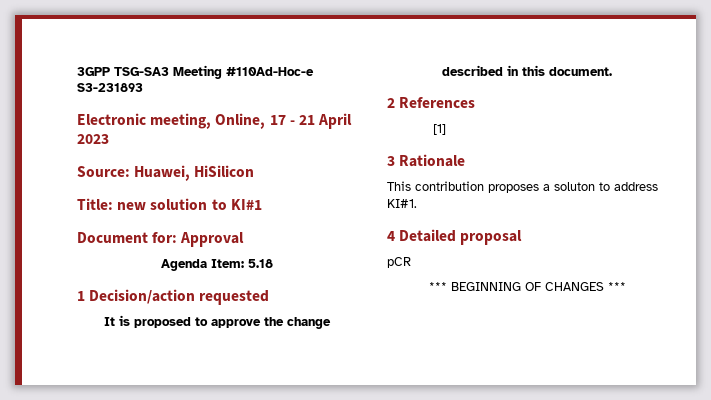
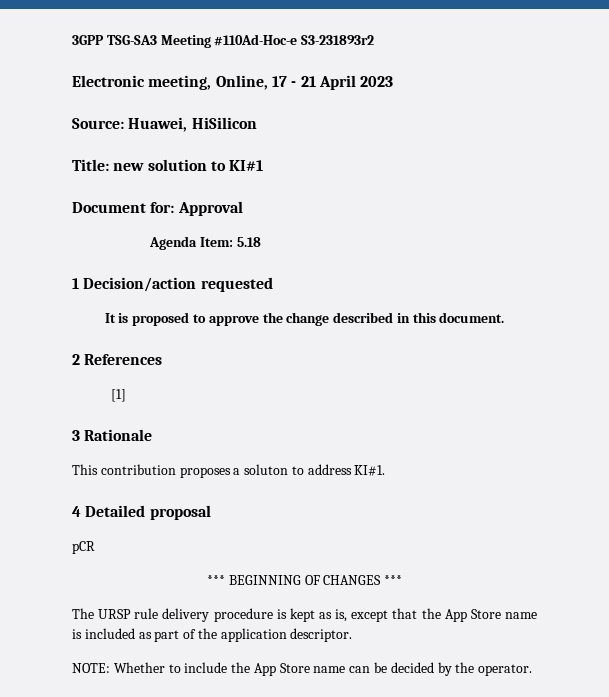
[77,83,143,92] S3-231893 -> [301,35,375,45] S3-231893r2
(626, 286) none -> [72,608,538,622] [72,628,353,642] [72,662,533,676] // The URSP rule delivery procedure is kept as is, except that the App Store name is included as part of the application descriptor. // NOTE: Whether to include the App Store name can be decided by the operator.

